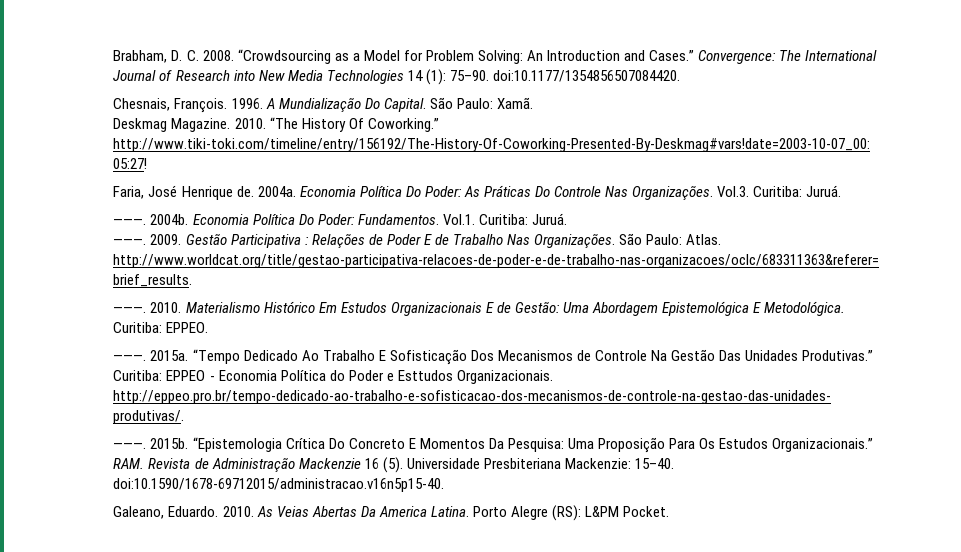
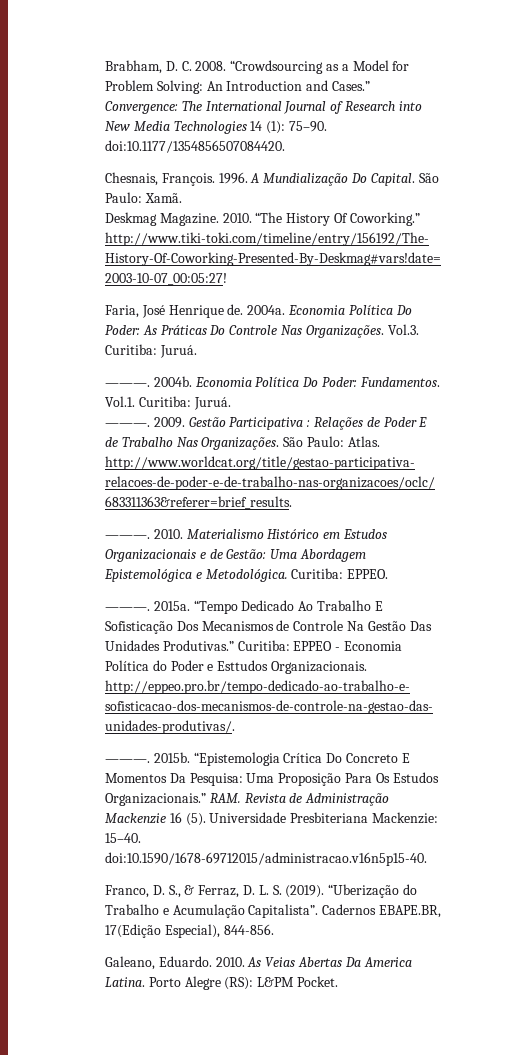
[318,302,337,313] Em -> [323,532,341,539] em
[485,302,494,313] E -> [199,552,206,559] e
[753,302,762,313] E -> [195,572,202,579] e
(445, 485) none -> [105,884,417,898] [105,904,441,918] [105,924,274,938] // Franco, D. S., & Ferraz, D. L. S. (2019). “Uberização do Trabalho e Acumulação Capitalista”. Cadernos EBAPE.BR, 17(Edição Especial), 844-856.

